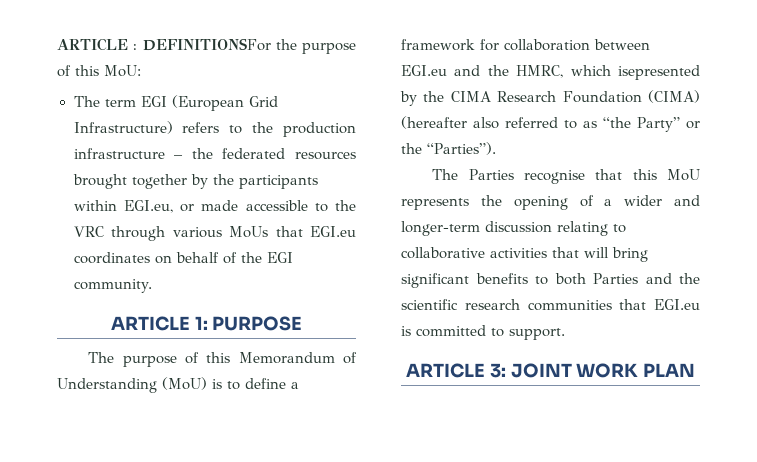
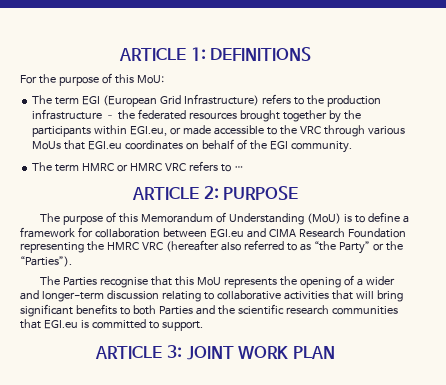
[57,38,271,51] ARTICLE : DEFINITIONSFor -> [118,47,312,61] [20,75,37,84] ARTICLE 1: DEFINITIONS // For
[110,316,208,331] // ARTICLE 1: -> [32,161,244,172] [131,186,219,200] // The term HMRC or HMRC VRC refers to … // ARTICLE 2:
[487,65,700,80] [400,90,700,106] the HMRC, which isepresented by the CIMA Research Foundation (CIMA) -> [268,228,406,238] [20,241,163,253] CIMA Research Foundation representing the HMRC VRC

